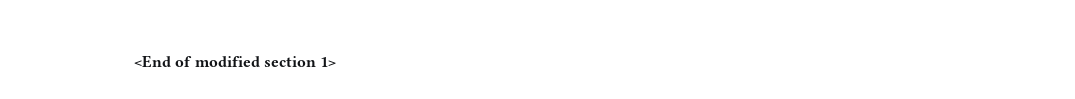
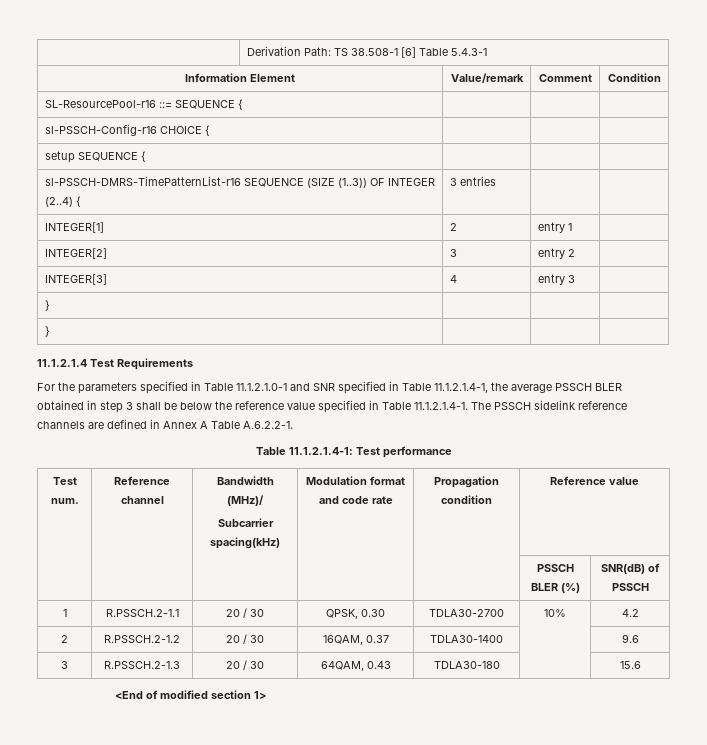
(133, 61) none -> [246,46,487,58] [185,73,295,82] [450,73,524,83] [538,74,592,82] [607,73,661,82] [44,99,243,110] [44,124,210,136] [44,151,146,163] [44,176,435,188] [44,196,81,207] [449,176,496,186] [44,222,104,233] [449,223,457,231] [537,222,572,233] [44,248,107,259] [449,249,457,257] [537,248,575,259] [44,274,107,285] [449,275,457,283] [537,274,575,285] [44,300,50,311] [44,326,50,337] [37,358,193,370] [37,381,622,394] [37,400,627,413] [37,419,293,429] [255,446,452,458] [52,477,77,485] [50,498,79,504] [114,476,170,485] [120,496,164,504] [216,476,274,485] [227,495,264,506] [217,518,274,527] [210,537,280,549] [306,476,405,485] [318,496,393,504] [434,476,499,488] [441,495,492,504] [550,476,639,485] [536,564,574,572] [530,583,580,593] [601,563,660,574] [611,583,649,591] [62,609,67,617] [105,609,179,617] [226,608,264,618] [326,609,385,619] [429,609,504,617] [544,609,566,617] [621,609,639,617] [61,635,68,643] [104,635,180,643] [226,634,264,644] [322,635,389,645] [430,635,503,643] [621,634,639,643] [61,661,68,669] [104,661,180,669] [226,660,264,670] [320,661,391,671] [433,661,500,669] [619,661,641,669] | Derivation Path: TS 38.508-1 [6] Table 5.4.3-1 // Information Element | Value/remark | Comment | Condition // SL-ResourcePool-r16 ::= SEQUENCE { | | | // sl-PSSCH-Config-r16 CHOICE { | | | // setup SEQUENCE { | | | // sl-PSSCH-DMRS-TimePatternList-r16 SEQUENCE (SIZE (1..3)) OF INTEGER (2..4) { | 3 entries | | // INTEGER[1] | 2 | entry 1 | // INTEGER[2] | 3 | entry 2 | // INTEGER[3] | 4 | entry 3 | // } | | | // } | | | // 11.1.2.1.4 Test Requirements // For the parameters specified in Table 11.1.2.1.0-1 and SNR specified in Table 11.1.2.1.4-1, the average PSSCH BLER obtained in step 3 shall be below the reference value specified in Table 11.1.2.1.4-1. The PSSCH sidelink reference channels are defined in Annex A Table A.6.2.2-1. // Table 11.1.2.1.4-1: Test performance // Test num. | Reference channel | Bandwidth (MHz)/ // Subcarrier spacing(kHz) | Modulation format and code rate | Propagation condition | Reference value // | | | | | PSSCH BLER (%) | SNR(dB) of PSSCH // 1 | R.PSSCH.2-1.1 | 20 / 30 | QPSK, 0.30 | TDLA30-2700 | 10% | 4.2 // 2 | R.PSSCH.2-1.2 | 20 / 30 | 16QAM, 0.37 | TDLA30-1400 | | 9.6 // 3 | R.PSSCH.2-1.3 | 20 / 30 | 64QAM, 0.43 | TDLA30-180 | | 15.6 //

